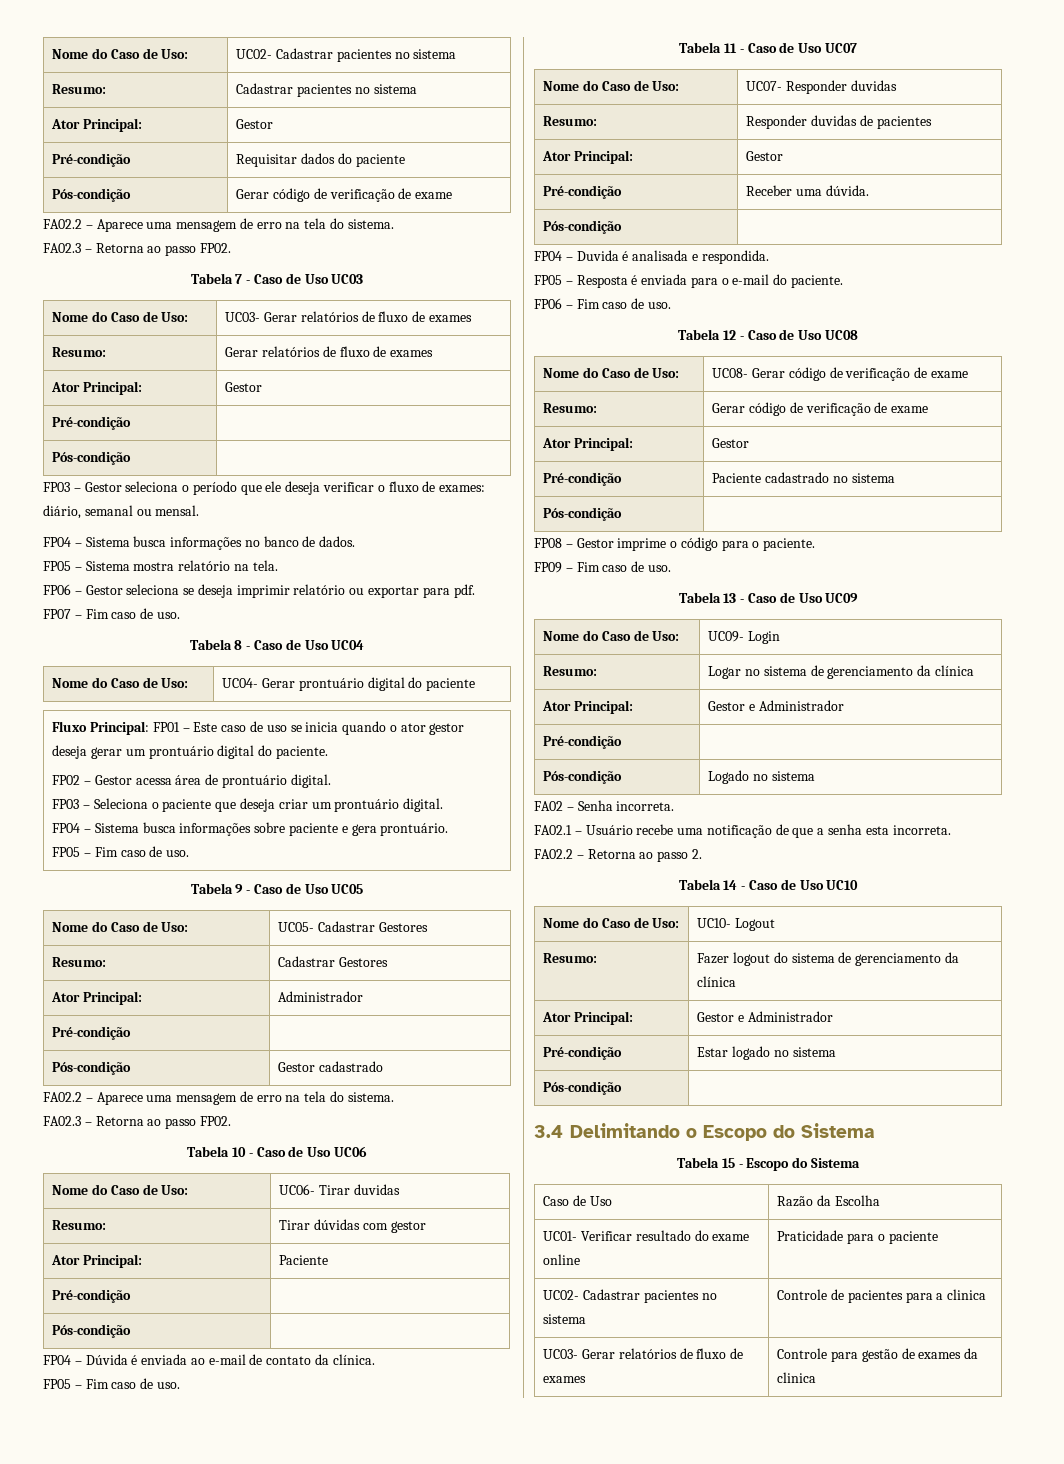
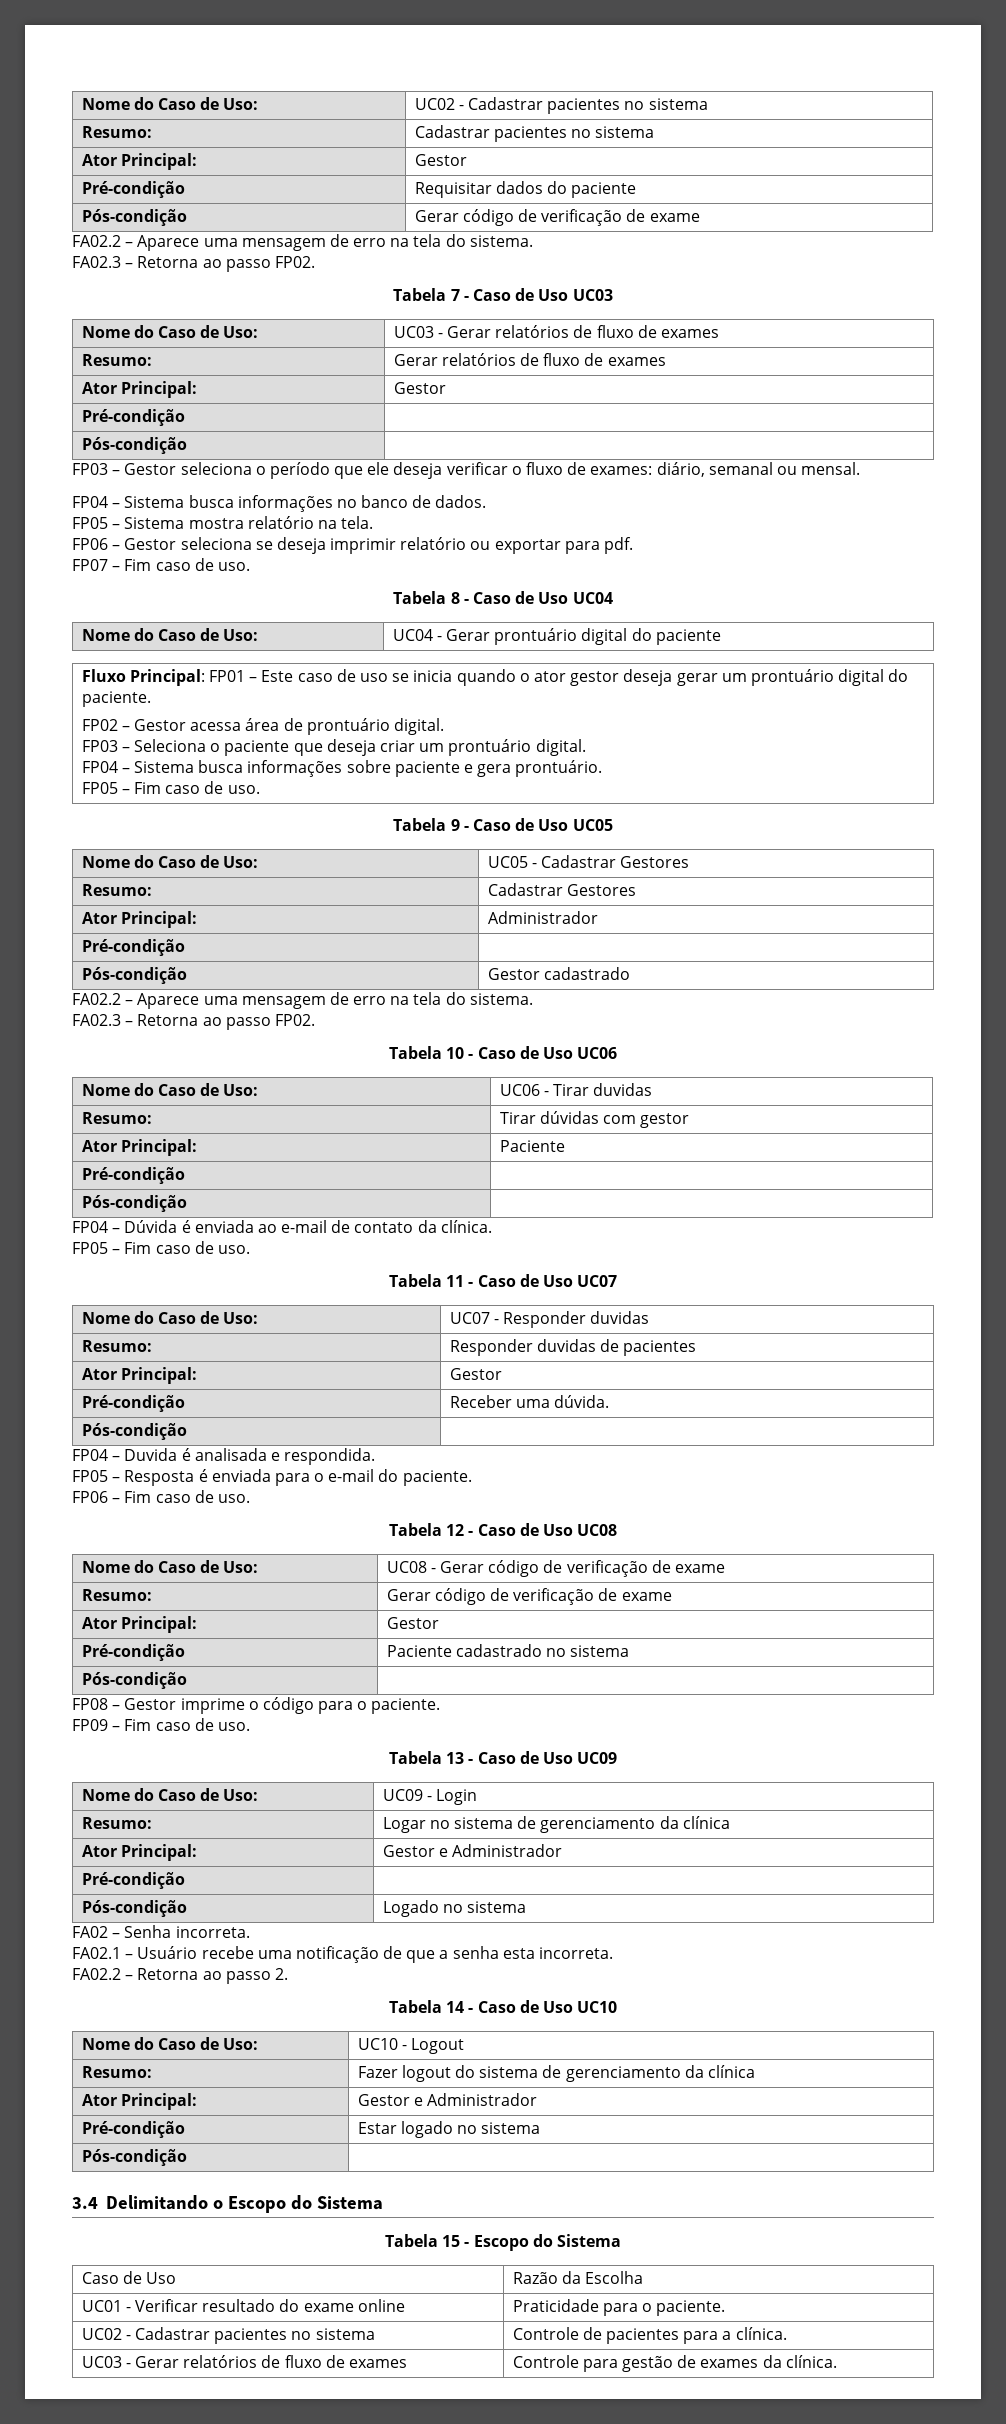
[52,48,189,59] [236,49,273,59] Nome do Caso de Uso: | UC02- -> [81,97,259,110] [414,98,464,110] Nome do Caso de Uso: | UC02 -
[225,312,261,322] UC03- -> [393,326,443,338] UC03 -
[222,678,259,688] UC04- -> [392,629,442,641] UC04 -
[278,922,315,932] UC05- -> [487,856,537,868] UC05 -
[279,1184,316,1195] UC06- -> [499,1084,549,1096] UC06 -
[746,81,783,91] UC07- -> [449,1312,499,1324] UC07 -
[712,368,749,378] UC08- -> [386,1561,436,1573] UC08 -
[708,631,745,642] UC09- -> [382,1789,432,1801] UC09 -
[697,918,732,928] UC10- -> [357,2038,407,2050] UC10 -
[543,1231,578,1241] UC01- -> [81,2300,131,2312] UC01 -
[888,1231,938,1244] [543,1290,580,1300] paciente // UC02- -> [656,2300,726,2316] [81,2328,131,2340] paciente. // UC02 -
[947,1289,987,1300] [543,1349,579,1359] clinica // UC03- -> [735,2327,787,2340] [81,2356,131,2368] clínica. // UC03 -
[777,1372,817,1383] clinica -> [785,2355,837,2368] clínica.

